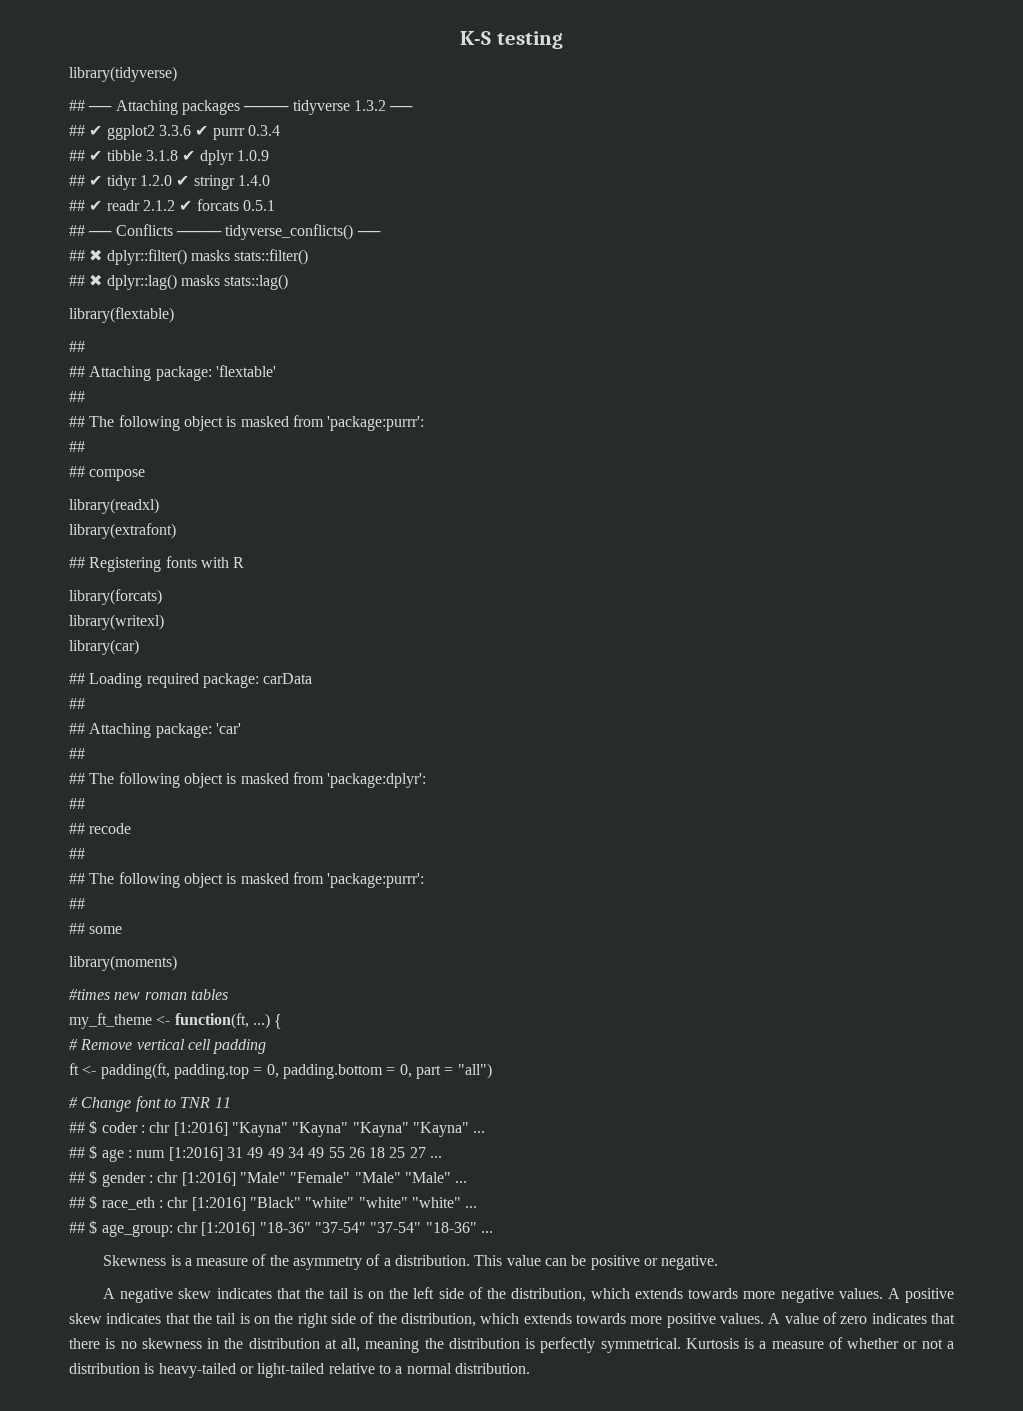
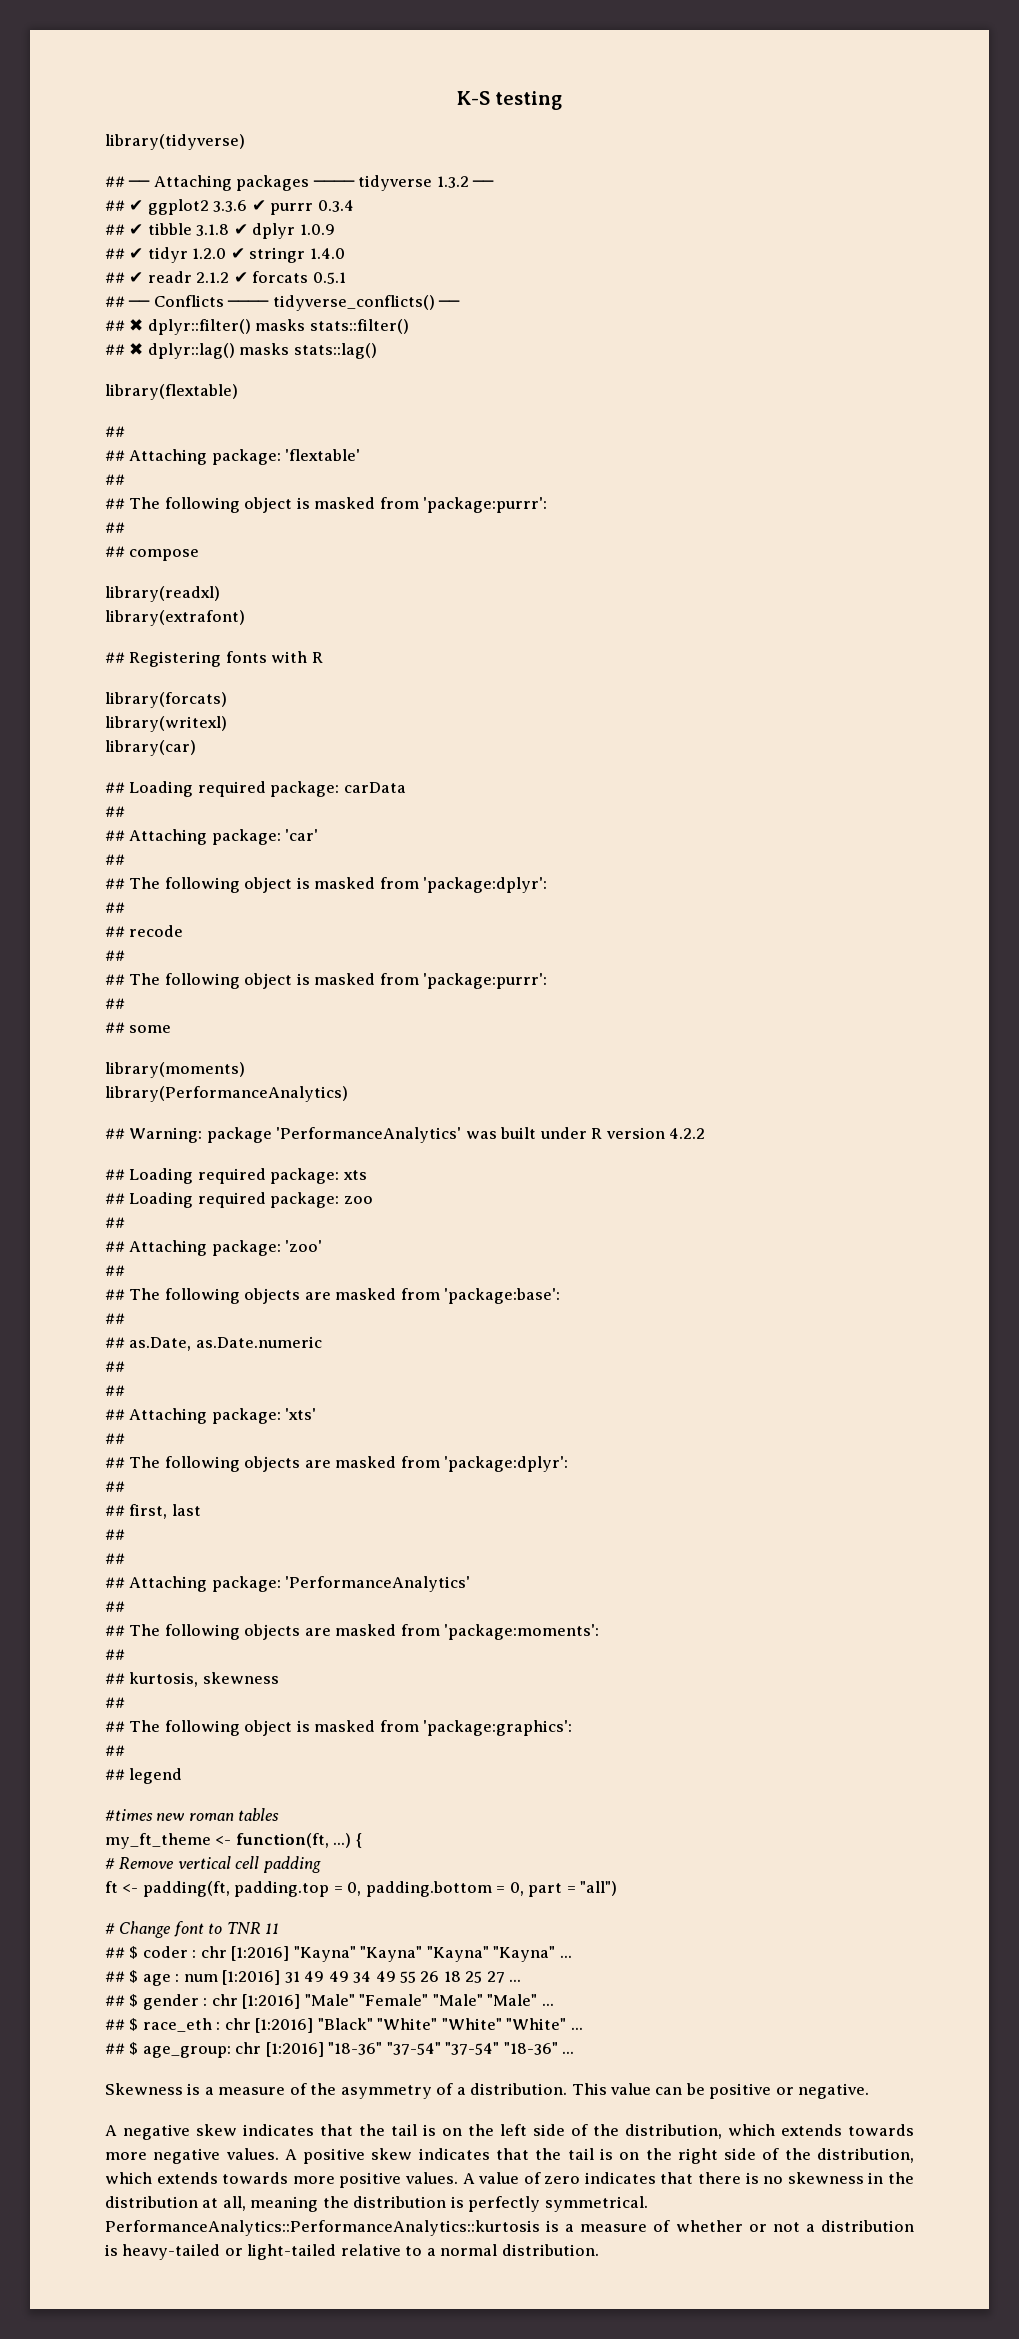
(177, 963) none -> [105,1086,348,1102] [105,1127,706,1143] [105,1168,367,1184] [105,1192,373,1208] [105,1217,125,1228] [105,1240,323,1256] [105,1265,125,1276] [105,1288,561,1304] [105,1313,125,1324] [105,1336,322,1351] [105,1361,125,1372] [105,1385,125,1396] [105,1408,317,1424] [105,1433,125,1444] [105,1456,569,1472] [105,1481,125,1492] [105,1504,201,1519] [105,1529,125,1540] [105,1553,125,1564] [105,1576,471,1592] [105,1601,125,1612] [105,1624,600,1640] [105,1649,125,1660] [105,1672,279,1687] [105,1697,125,1708] [105,1720,573,1736] [105,1745,125,1756] [105,1768,183,1784] // library(PerformanceAnalytics) // ## Warning: package 'PerformanceAnalytics' was built under R version 4.2.2 // ## Loading required package: xts // ## Loading required package: zoo // ## // ## Attaching package: 'zoo' // ## // ## The following objects are masked from 'package:base': // ## // ## as.Date, as.Date.numeric // ## // ## // ## Attaching package: 'xts' // ## // ## The following objects are masked from 'package:dplyr': // ## // ## first, last // ## // ## // ## Attaching package: 'PerformanceAnalytics' // ## // ## The following objects are masked from 'package:moments': // ## // ## kurtosis, skewness // ## // ## The following object is masked from 'package:graphics': // ## // ## legend
[305,1197,461,1208] "white" "white" "white" -> [377,2018,567,2030] "White" "White" "White"
[685,1338,739,1349] Kurtosis -> [105,2220,540,2236] PerformanceAnalytics::PerformanceAnalytics::kurtosis

